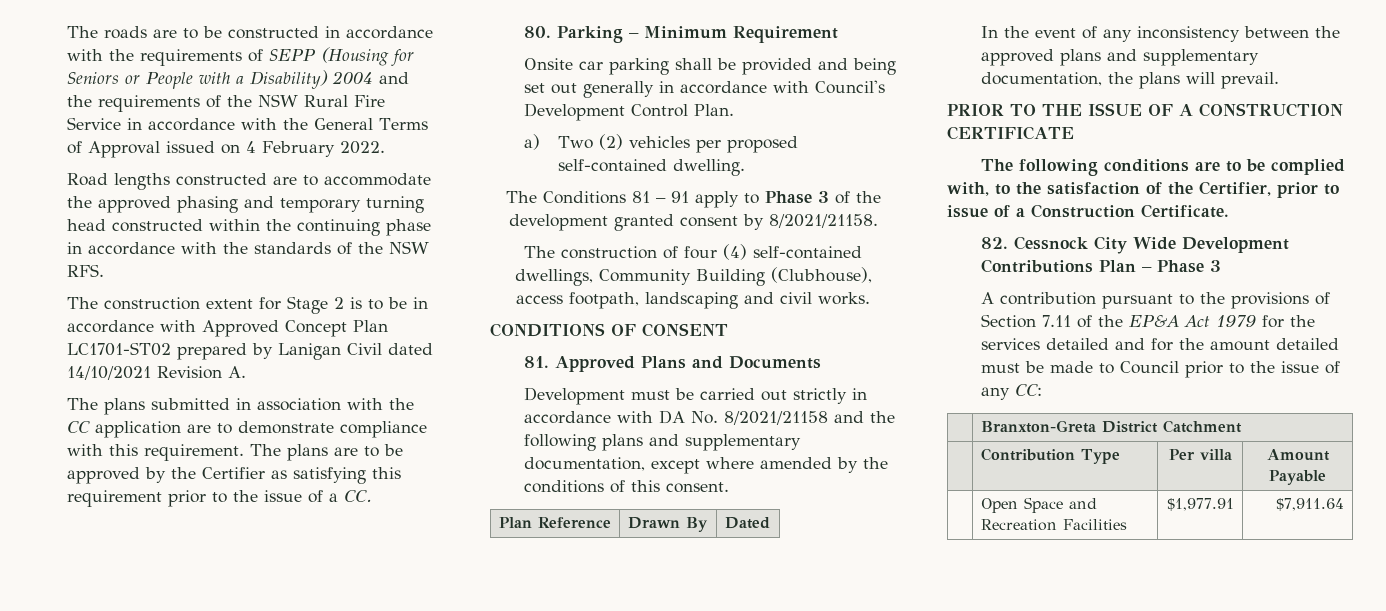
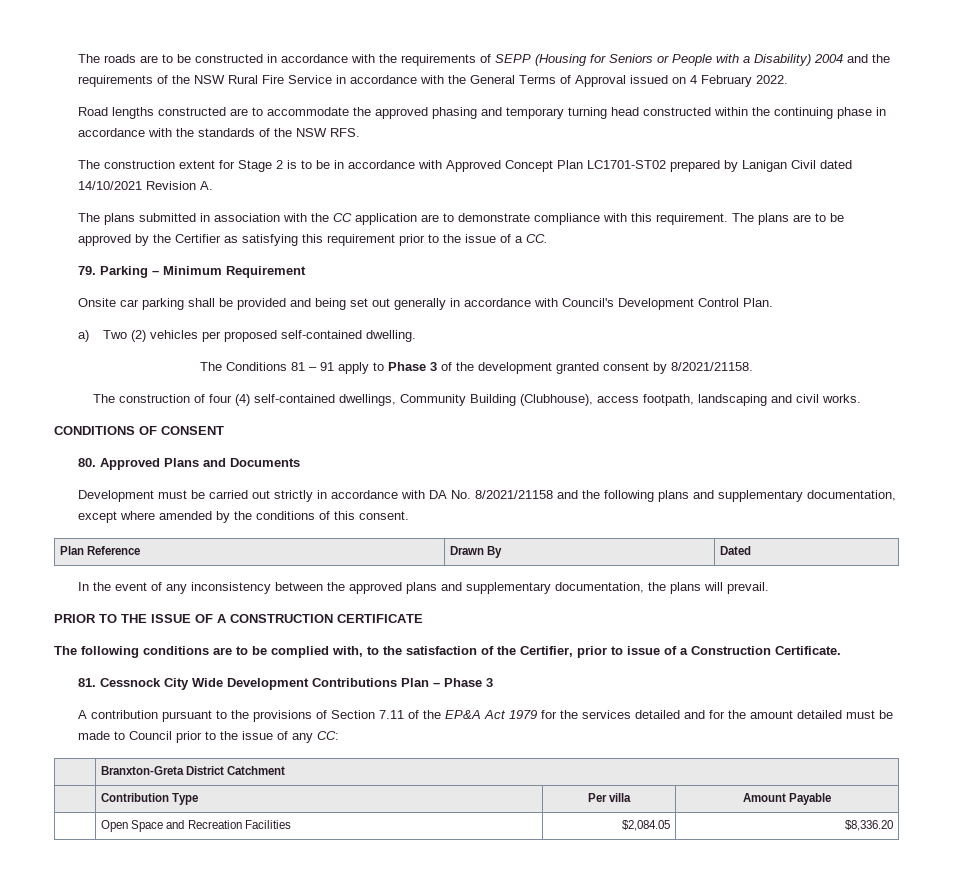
[523,26,551,38] 80. -> [78,266,97,275] 79.
[523,356,549,368] 81. -> [78,458,97,467] 80.
[980,237,1008,249] 82. -> [78,678,97,687] 81.
[1167,498,1235,511] [1276,498,1345,511] $1,977.91 | $7,911.64 -> [621,820,670,831] [844,820,893,831] $2,084.05 | $8,336.20

